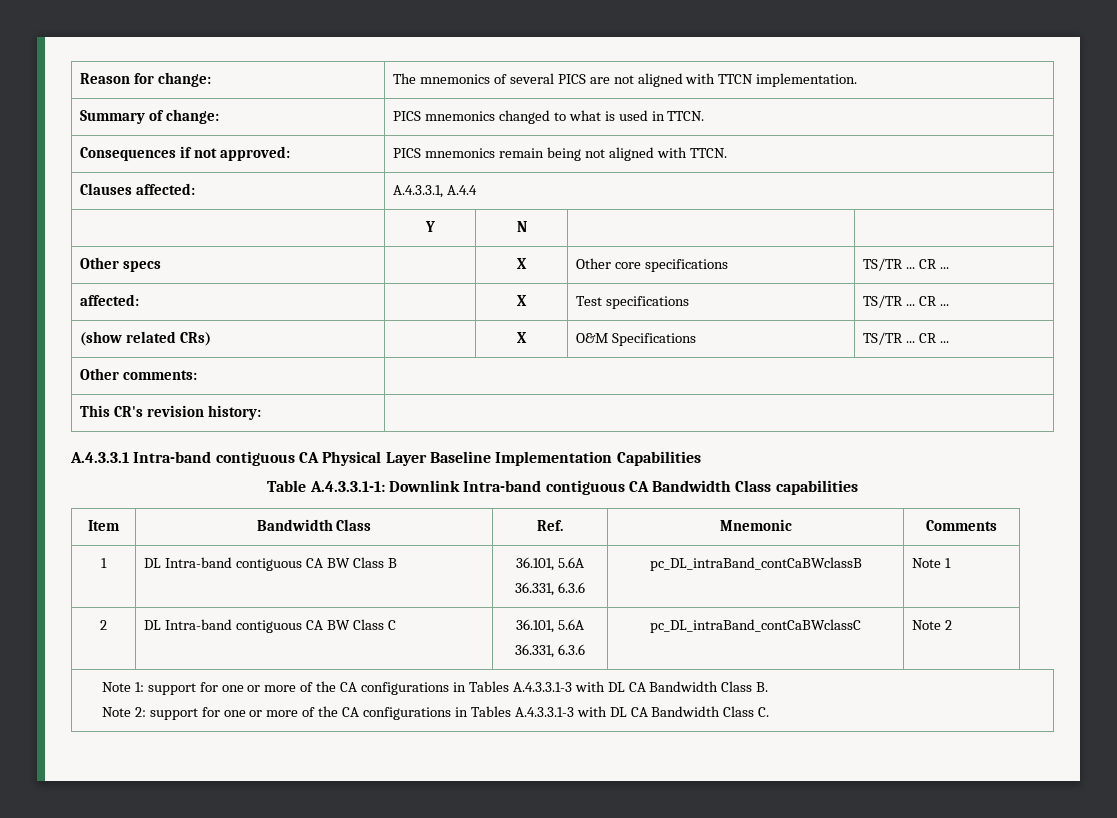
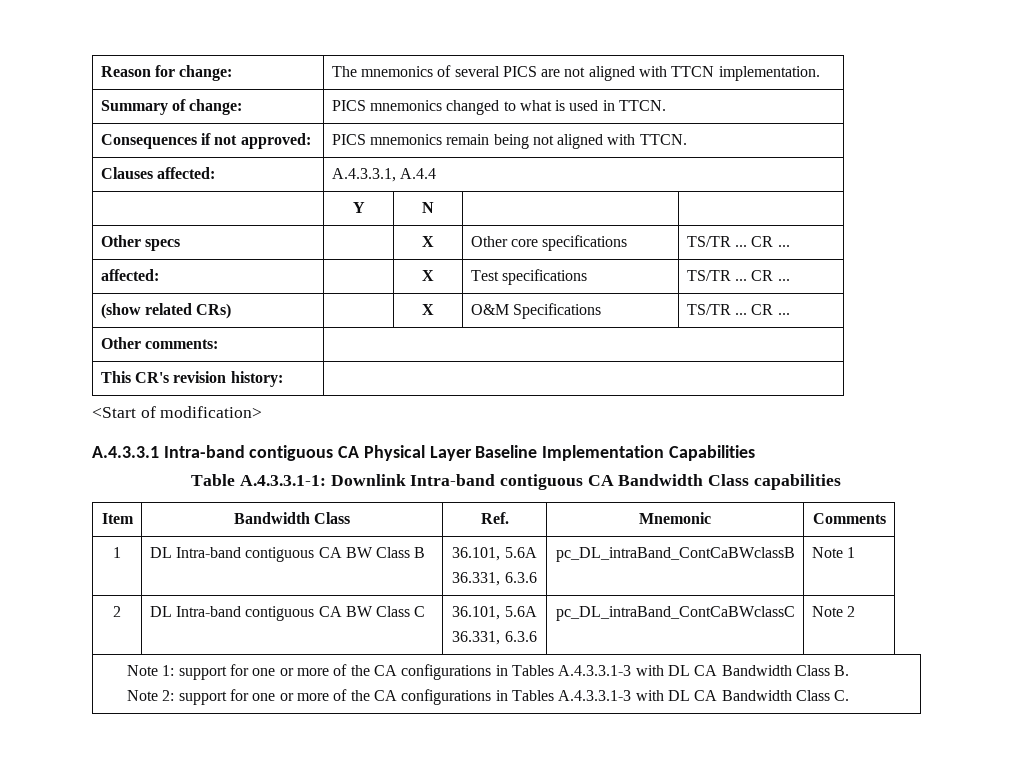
(261, 412) none -> [92,406,263,418] // <Start of modification>
[649,557,862,571] pc_DL_intraBand_contCaBWclassB -> [555,547,795,562] pc_DL_intraBand_ContCaBWclassB
[650,619,861,633] pc_DL_intraBand_contCaBWclassC -> [555,606,795,621] pc_DL_intraBand_ContCaBWclassC

